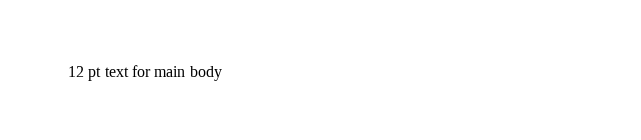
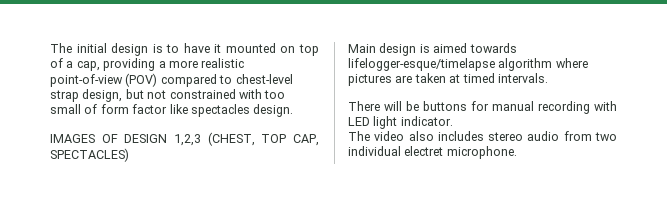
[68,65,222,81] 12 pt text for main body -> [50,43,319,56] [50,58,245,71] [50,73,293,87] [50,89,286,102] [50,104,294,117] [50,132,319,146] [50,148,129,162] [348,43,517,56] [348,58,588,71] [348,73,548,86] [348,101,617,114] [348,116,453,129] [348,131,617,141] [348,146,517,159] The initial design is to have it mounted on top of a cap, providing a more realistic point-of-view (POV) compared to chest-level strap design, but not constrained with too small of form factor like spectacles design. // IMAGES OF DESIGN 1,2,3 (CHEST, TOP CAP, SPECTACLES) // Main design is aimed towards lifelogger-esque/timelapse algorithm where pictures are taken at timed intervals. // There will be buttons for manual recording with LED light indicator. // The video also includes stereo audio from two individual electret microphone.

